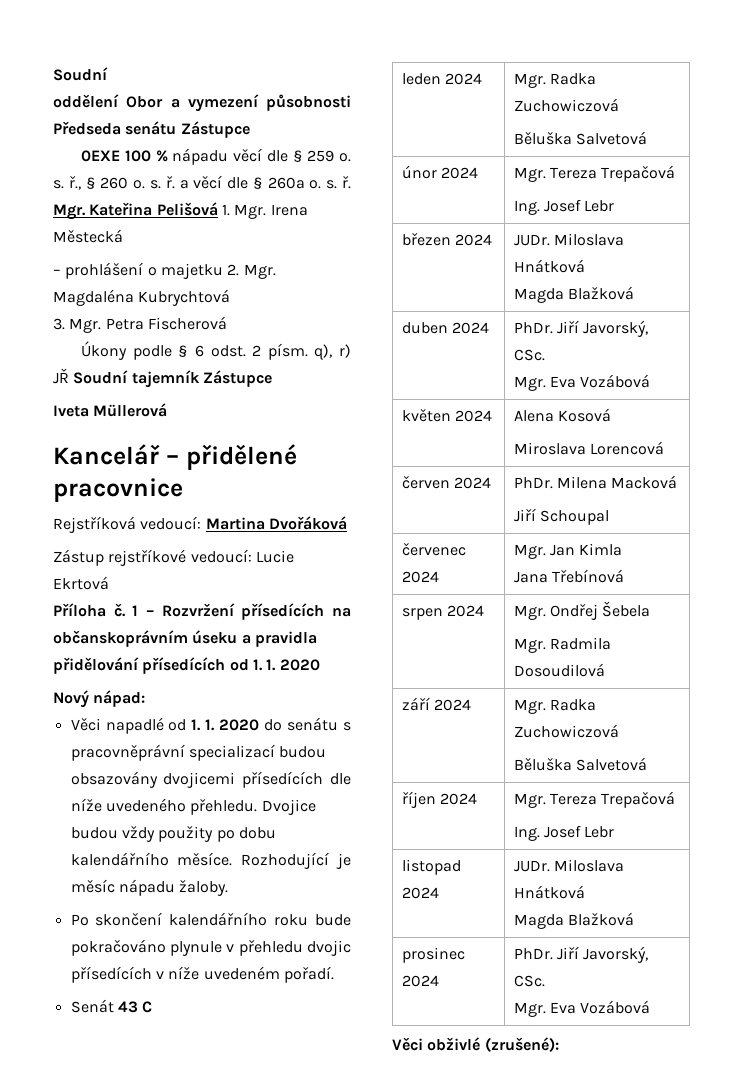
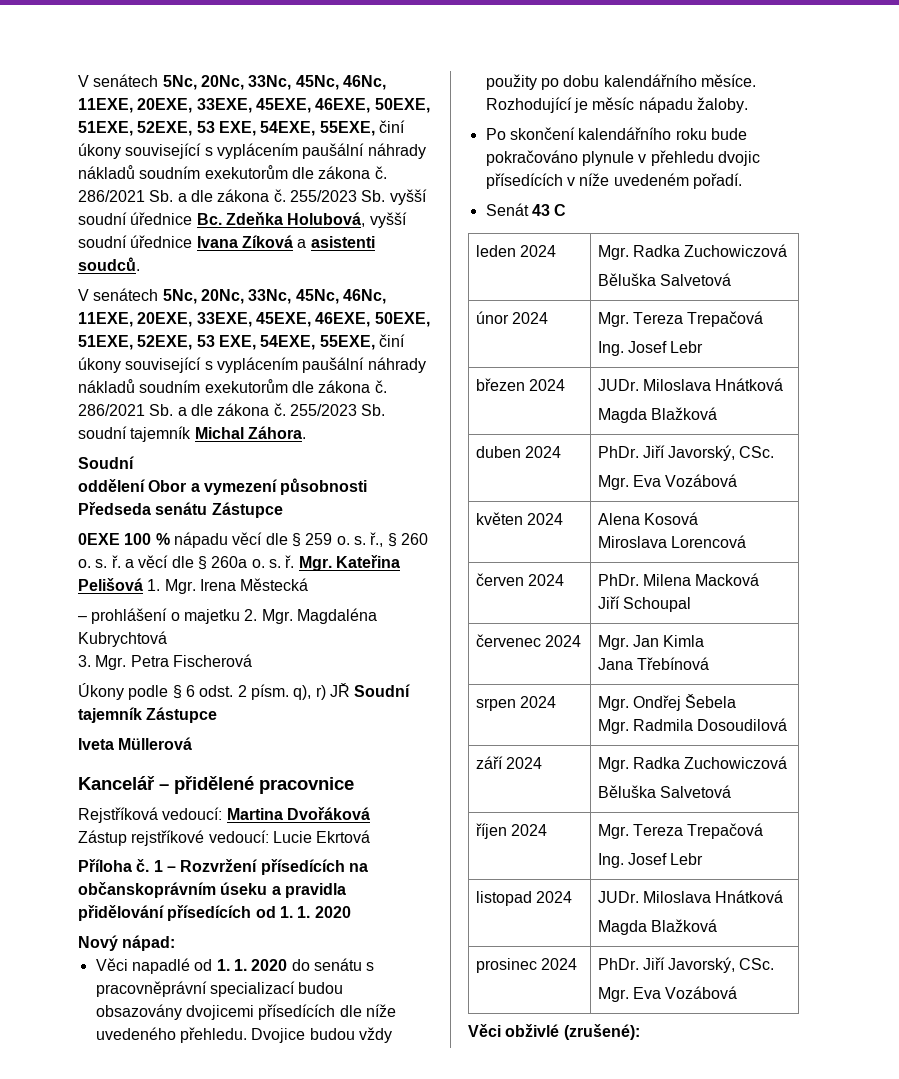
(53, 74) none -> [78,74,386,90] [78,98,430,113] [78,120,405,136] [78,143,426,159] [78,165,387,179] [78,189,427,205] [78,212,407,228] [78,235,375,248] [78,257,140,271] [78,288,386,304] [78,312,430,327] [78,334,405,350] [78,357,426,373] [78,379,387,393] [78,403,386,416] [78,426,306,442] V senátech 5Nc, 20Nc, 33Nc, 45Nc, 46Nc, 11EXE, 20EXE, 33EXE, 45EXE, 46EXE, 50EXE, 51EXE, 52EXE, 53 EXE, 54EXE, 55EXE, činí úkony související s vyplácením paušální náhrady nákladů soudním exekutorům dle zákona č. 286/2021 Sb. a dle zákona č. 255/2023 Sb. vyšší soudní úřednice Bc. Zdeňka Holubová, vyšší soudní úřednice Ivana Zíková a asistenti soudců. // V senátech 5Nc, 20Nc, 33Nc, 45Nc, 46Nc, 11EXE, 20EXE, 33EXE, 45EXE, 46EXE, 50EXE, 51EXE, 52EXE, 53 EXE, 54EXE, 55EXE, činí úkony související s vyplácením paušální náhrady nákladů soudním exekutorům dle zákona č. 286/2021 Sb. a dle zákona č. 255/2023 Sb. soudní tajemník Michal Záhora. //

